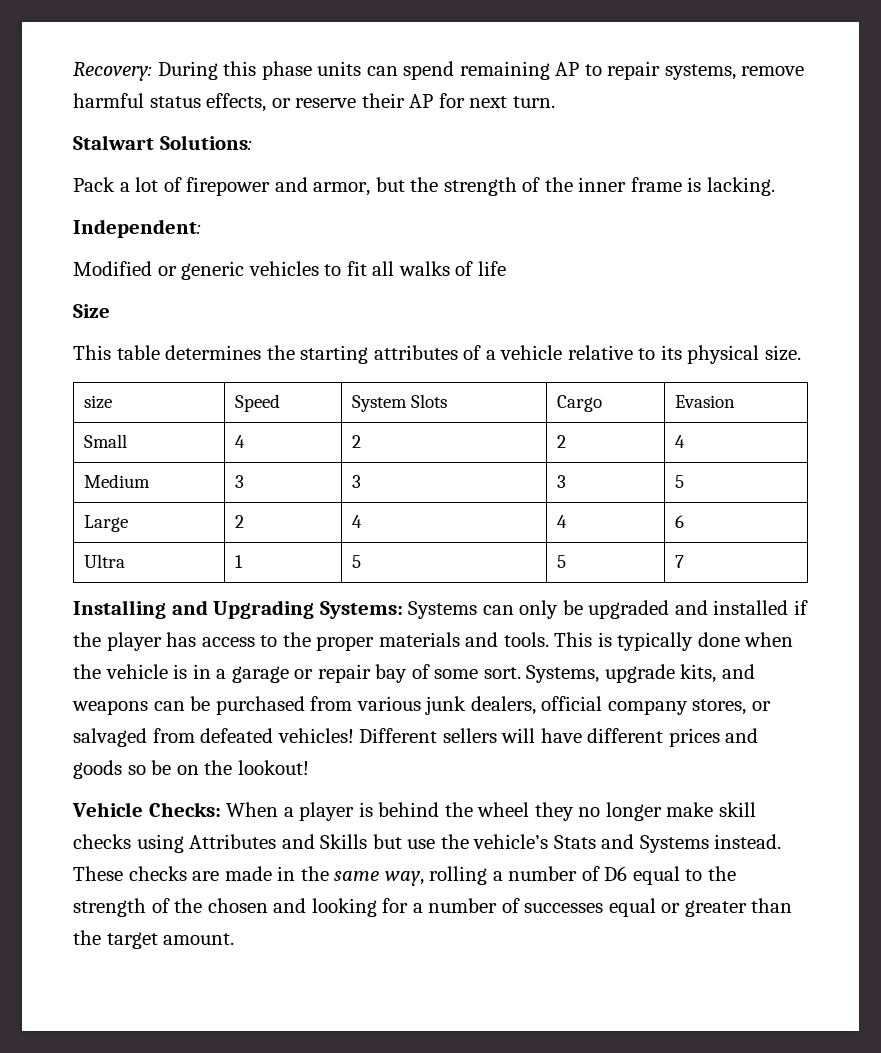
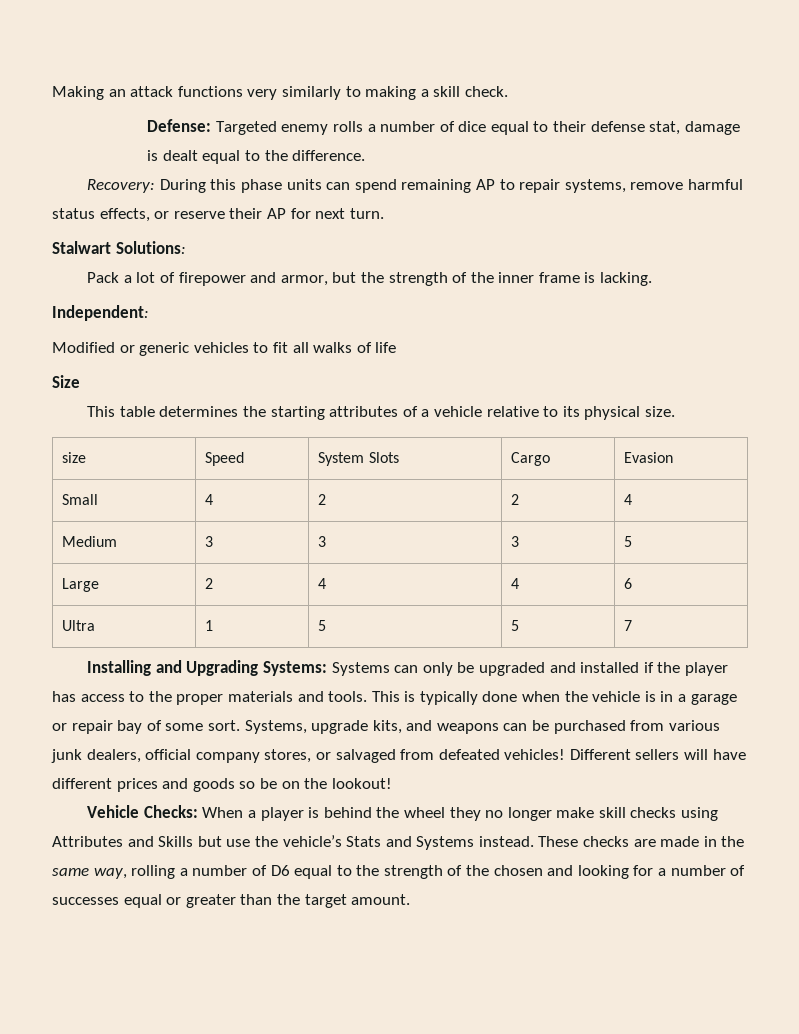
(73, 71) none -> [52,86,508,100] [147,119,740,135] [147,150,366,164] Making an attack functions very similarly to making a skill check. // Defense: Targeted enemy rolls a number of dice equal to their defense stat, damage is dealt equal to the difference. //

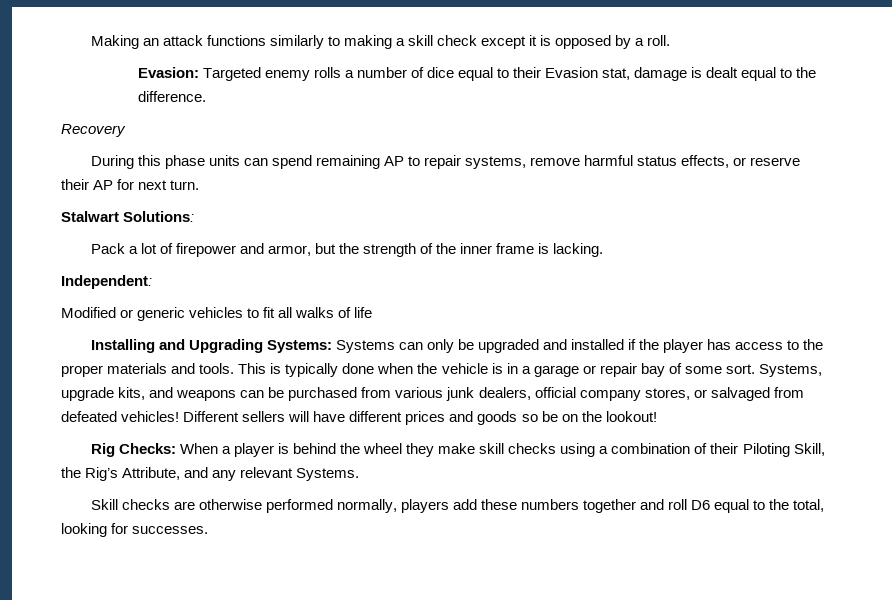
[247,89,278,100] very -> (266, 40) none
[464,86,508,97] [147,119,212,132] check. // Defense: -> [437,35,671,49] [137,67,199,78] check except it is opposed by a roll. // Evasion:
[590,121,645,132] defense -> [545,67,599,78] Evasion
[87,179,156,193] Recovery: -> [61,124,126,137] Recovery //
[52,375,80,388] [87,406,675,420] [62,452,87,463] [205,452,245,466] [318,452,399,466] [511,452,551,466] [624,452,674,463] [62,494,99,505] [205,494,214,505] [318,494,327,505] [511,494,520,505] [624,494,633,505] [62,536,118,547] [205,536,214,547] [318,536,327,547] [511,536,520,547] [624,536,633,547] [62,578,100,592] [205,578,214,589] [318,578,327,589] [511,578,520,589] [624,578,633,589] [62,620,96,631] [205,620,214,631] [318,620,327,631] [511,620,520,631] [624,620,633,631] // Size // This table determines the starting attributes of a vehicle relative to its physical size. // size | Speed | System Slots | Cargo | Evasion // Small | 4 | 2 | 2 | 4 // Medium | 3 | 3 | 3 | 5 // Large | 2 | 4 | 4 | 6 // Ultra | 1 | 5 | 5 | 7 -> (373, 312) none
[87,805,140,818] Vehicle -> [90,443,115,457] Rig
[485,807,552,821] no longer -> (435, 450) none
[52,835,745,850] [52,865,746,879] [52,894,411,908] Attributes and Skills but use the vehicle’s Stats and Systems instead. These checks are made in the same way, rolling a number of D6 equal to the strength of the chosen and looking for a number of successes equal or greater than the target amount. -> [599,443,825,457] [61,467,360,481] [90,499,825,513] [61,523,209,537] a combination of their Piloting Skill, the Rig’s Attribute, and any relevant Systems. // Skill checks are otherwise performed normally, players add these numbers together and roll D6 equal to the total, looking for successes.

